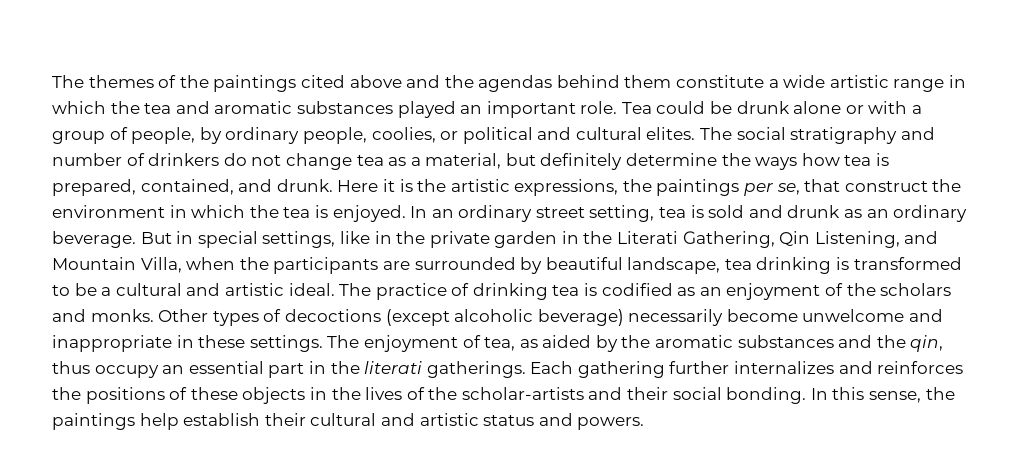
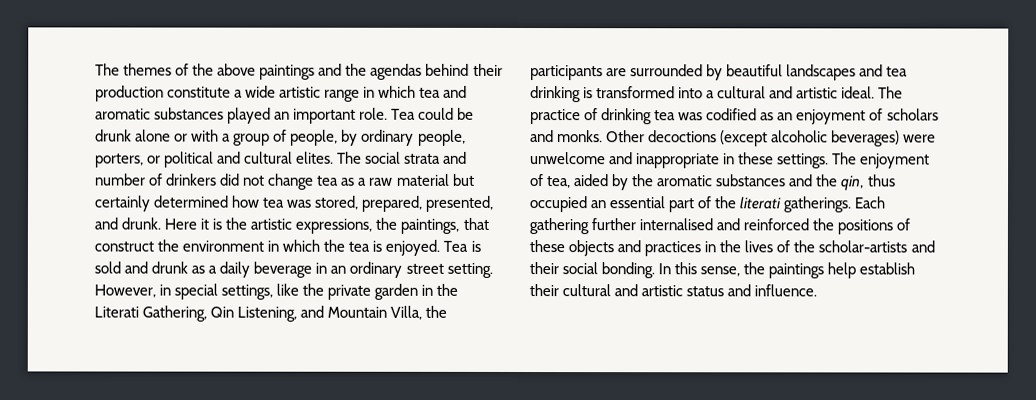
[213,75,402,92] paintings cited above -> [217,63,316,80] above paintings
[624,75,672,88] them -> [472,63,503,76] [95,85,164,102] their production
[110,101,140,114] the -> (417, 91) none
[371,127,436,143] coolies, -> [95,153,144,168] porters,
[790,127,898,144] stratigraphy -> [404,153,442,164] strata
[223,153,247,166] do -> [220,173,241,186] did
[425,153,890,170] [52,179,234,196] material, but definitely determine the ways how tea is prepared, contained, -> [369,173,475,186] [94,195,495,212] raw material but certainly determined how tea was stored, prepared, presented,
[656,179,800,196] paintings per se, -> [400,218,460,234] paintings,
[410,205,687,222] In an ordinary street setting, tea -> [443,240,469,252] Tea
[866,205,968,222] [52,231,172,248] an ordinary beverage. But -> [208,261,493,278] [94,284,156,298] a daily beverage in an ordinary street setting. However,
[374,231,392,244] in -> (300, 289) none
[186,257,236,270] when -> (423, 312) none
[627,257,721,274] landscape, -> [786,64,884,81] landscapes and
[52,283,97,296] to be -> [678,87,704,99] into
[584,283,598,296] is -> [678,112,704,121] was
[846,283,876,296] the -> (884, 114) none
[212,309,282,326] types of -> (646, 136) none
[537,309,798,326] beverage) necessarily become -> [831,130,937,147] beverages) were
[519,339,538,348] as -> (572, 182) none
[94,365,159,378] occupy -> [529,196,588,213] occupied
[308,361,326,374] in -> [697,196,713,209] of
[734,361,964,374] internalizes and reinforces -> [639,218,810,231] internalised and reinforced
(306, 395) none -> [617,240,702,257] and practices
[577,417,645,430] powers. -> [754,284,818,297] influence.

